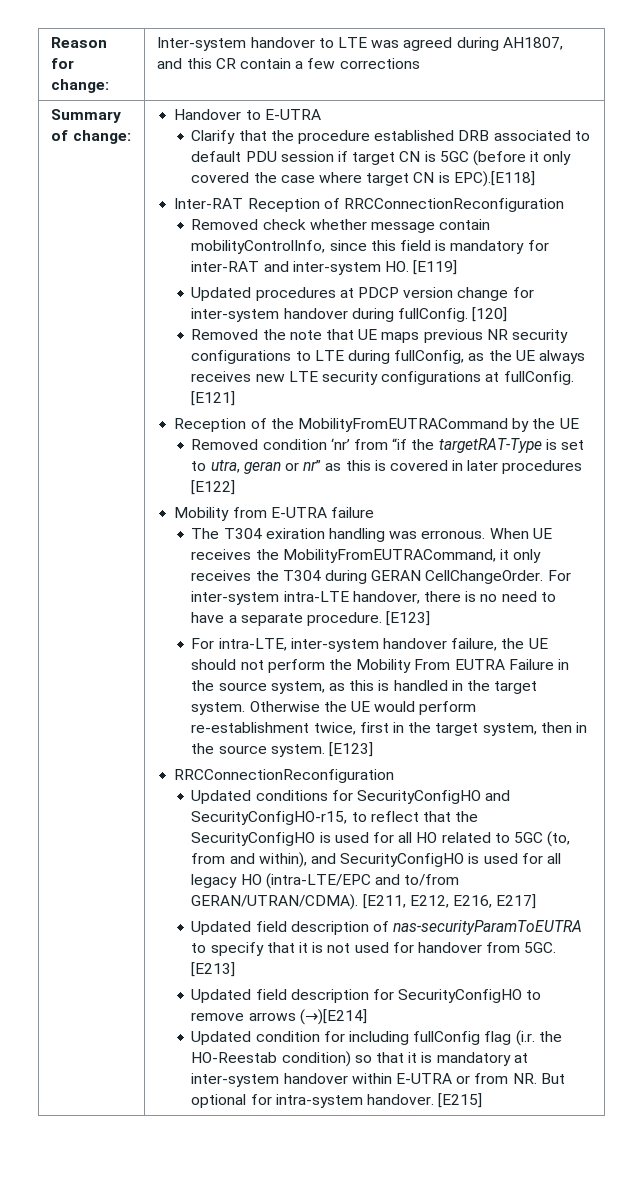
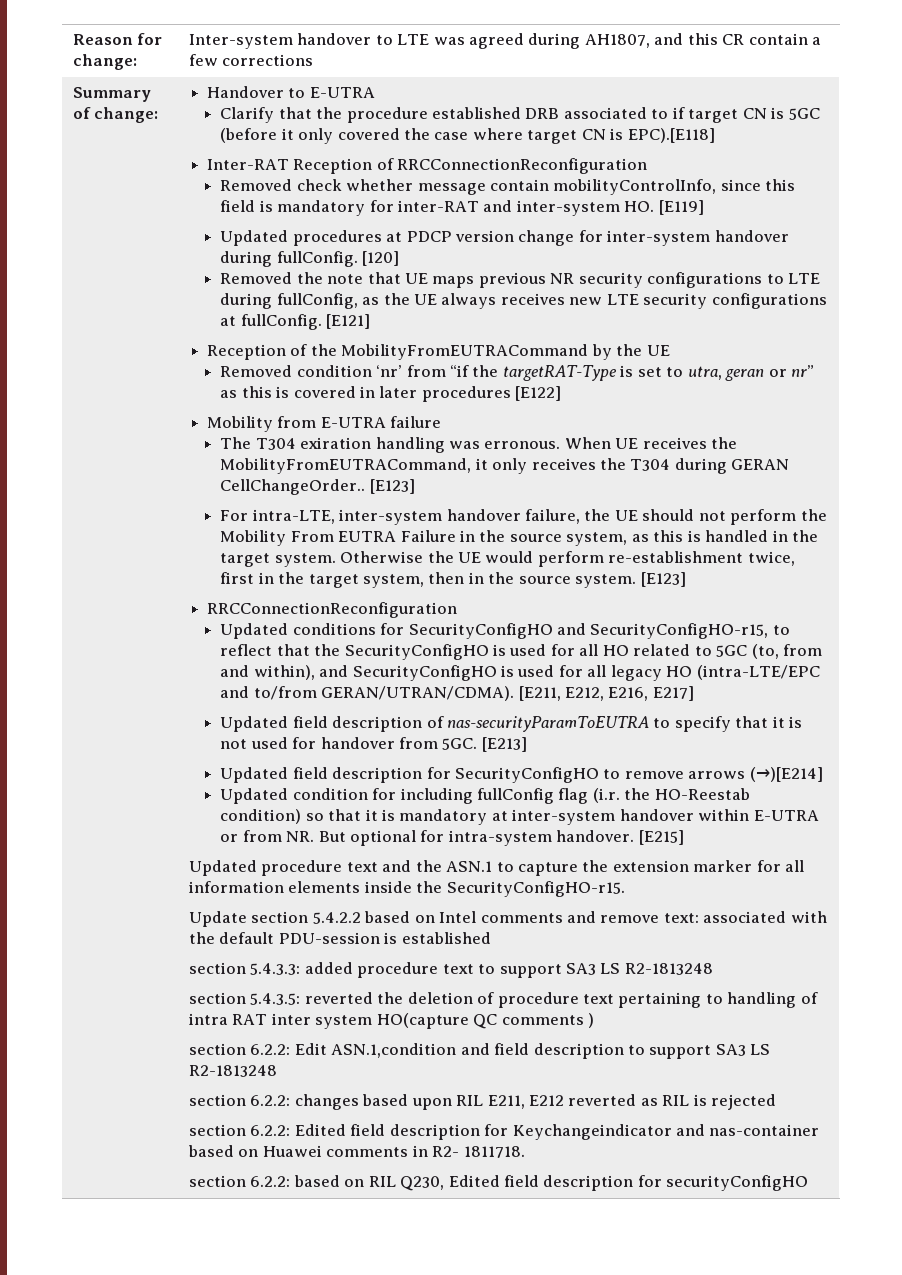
[191,151,334,162] default PDU session -> (669, 114) none
[425,570,571,584] [191,591,556,605] [191,612,383,626] CellChangeOrder. For inter-system intra-LTE handover, there is no need to have a separate procedure. -> [220,479,366,495] CellChangeOrder..
(483, 1100) none -> [188,860,805,876] [188,881,625,897] [188,911,827,927] [188,932,491,944] [188,962,713,978] [188,992,818,1008] [188,1013,594,1029] [188,1043,771,1059] [188,1065,277,1077] [188,1094,777,1110] [188,1124,820,1140] [187,1145,525,1158] [188,1175,809,1191] // Updated procedure text and the ASN.1 to capture the extension marker for all information elements inside the SecurityConfigHO-r15. // Update section 5.4.2.2 based on Intel comments and remove text: associated with the default PDU-session is established // section 5.4.3.3: added procedure text to support SA3 LS R2-1813248 // section 5.4.3.5: reverted the deletion of procedure text pertaining to handling of intra RAT inter system HO(capture QC comments ) // section 6.2.2: Edit ASN.1,condition and field description to support SA3 LS R2-1813248 // section 6.2.2: changes based upon RIL E211, E212 reverted as RIL is rejected // section 6.2.2: Edited field description for Keychangeindicator and nas-container based on Huawei comments in R2- 1811718. // section 6.2.2: based on RIL Q230, Edited field description for securityConfigHO

